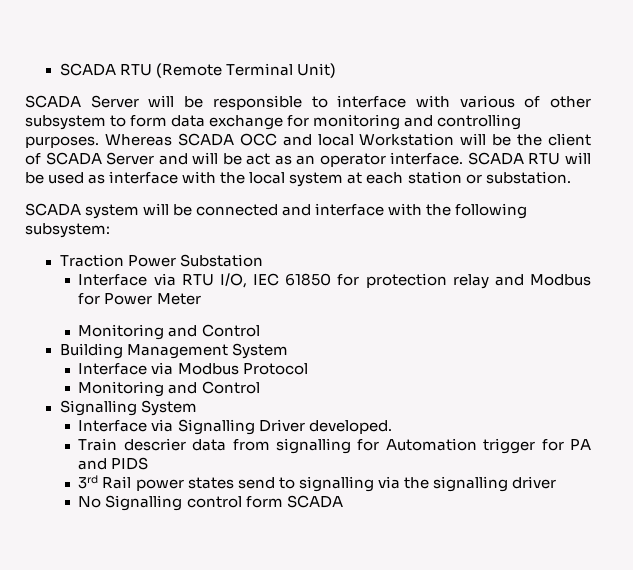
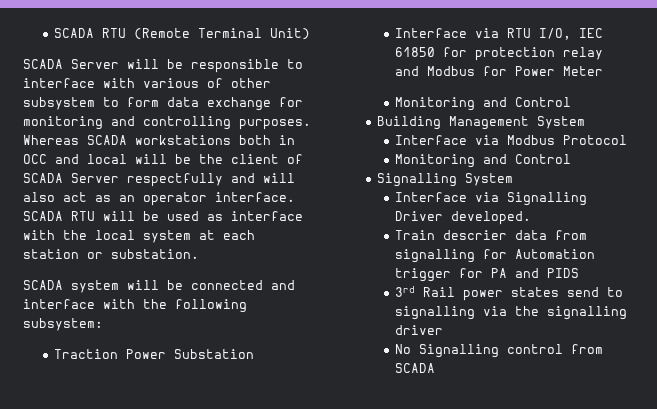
(234, 139) none -> [135,135,295,145] workstations both in
[359,133,455,146] Workstation -> (127, 159) none
(155, 158) none -> [127,173,223,187] respectfully
[222,153,242,165] be -> [23,192,55,202] also
[245,496,283,508] form -> [571,344,604,354] from

